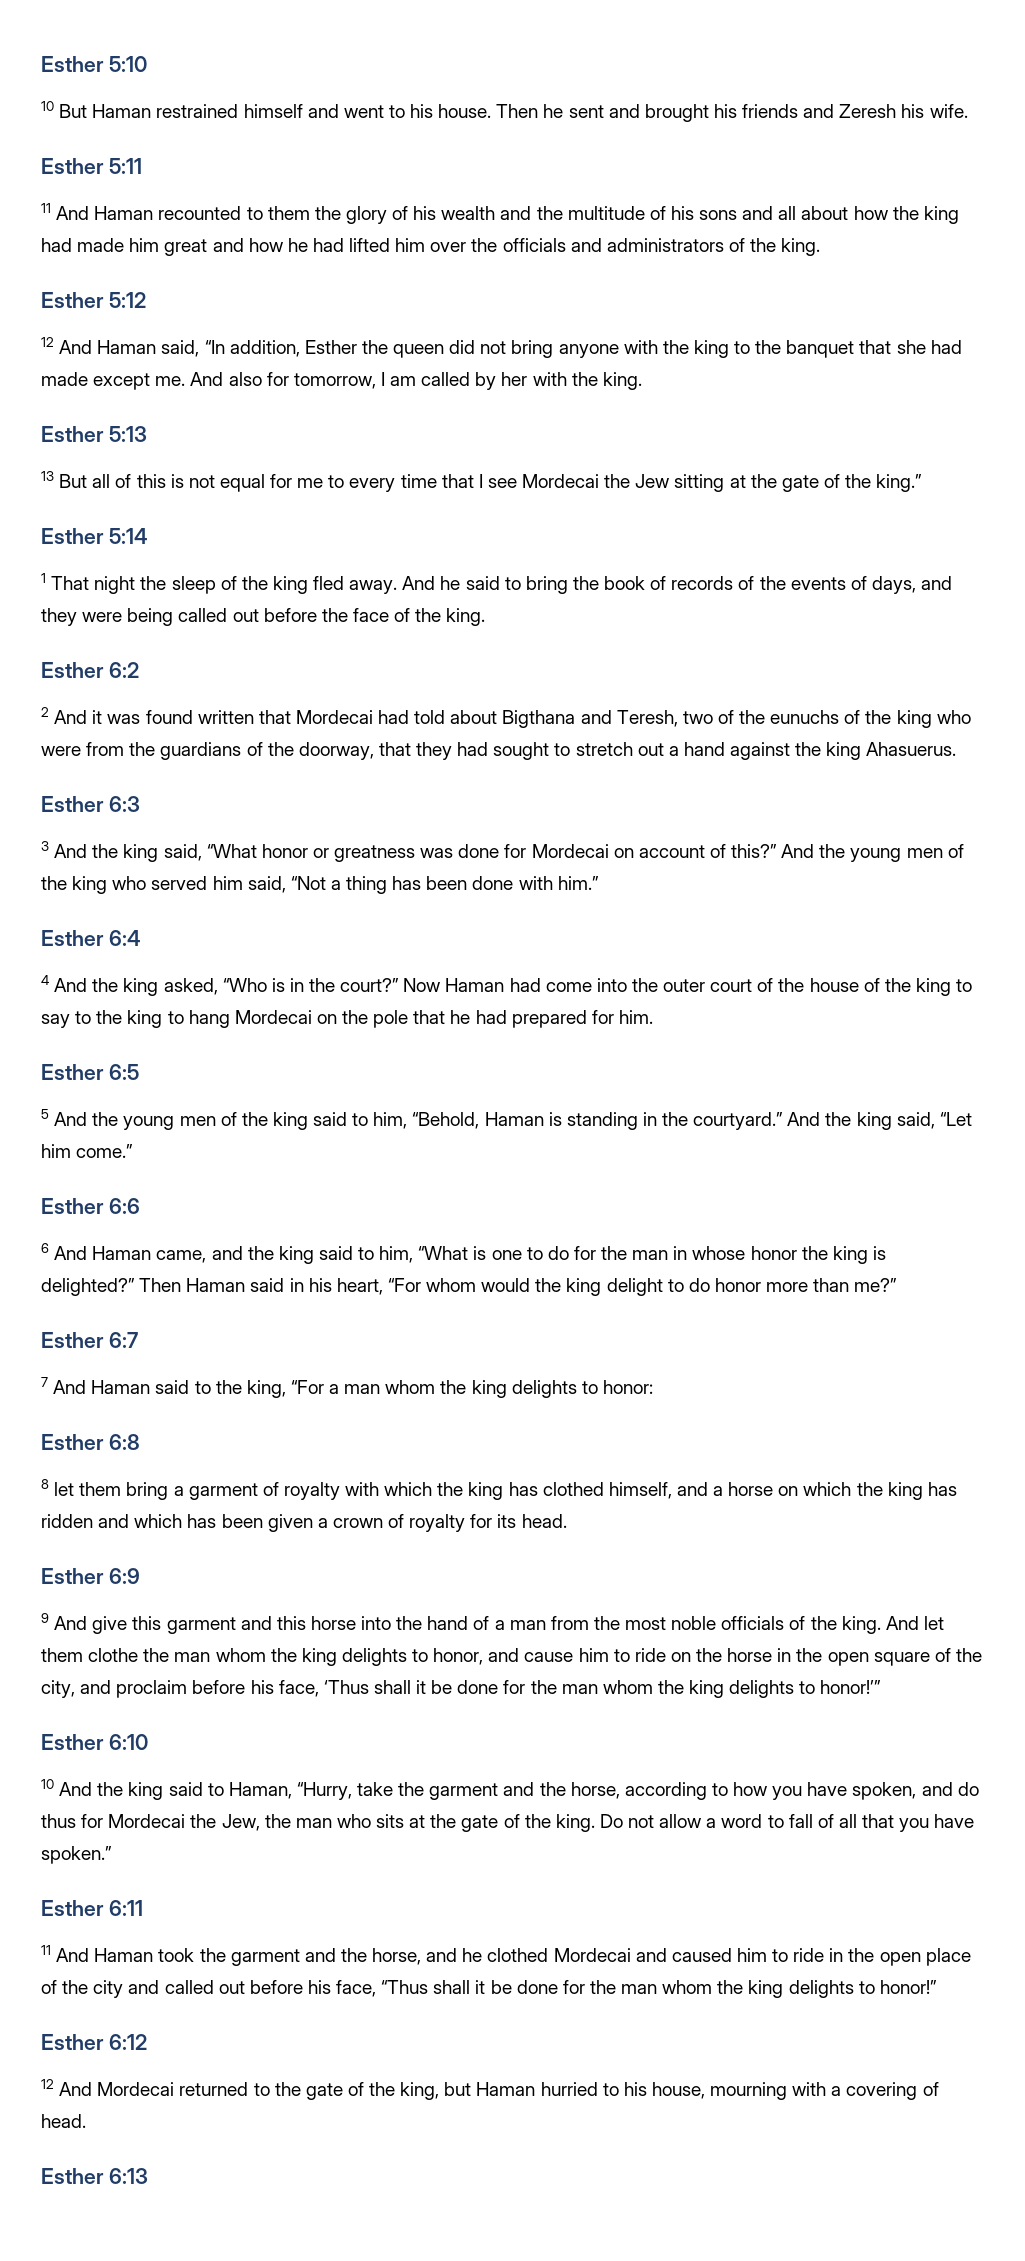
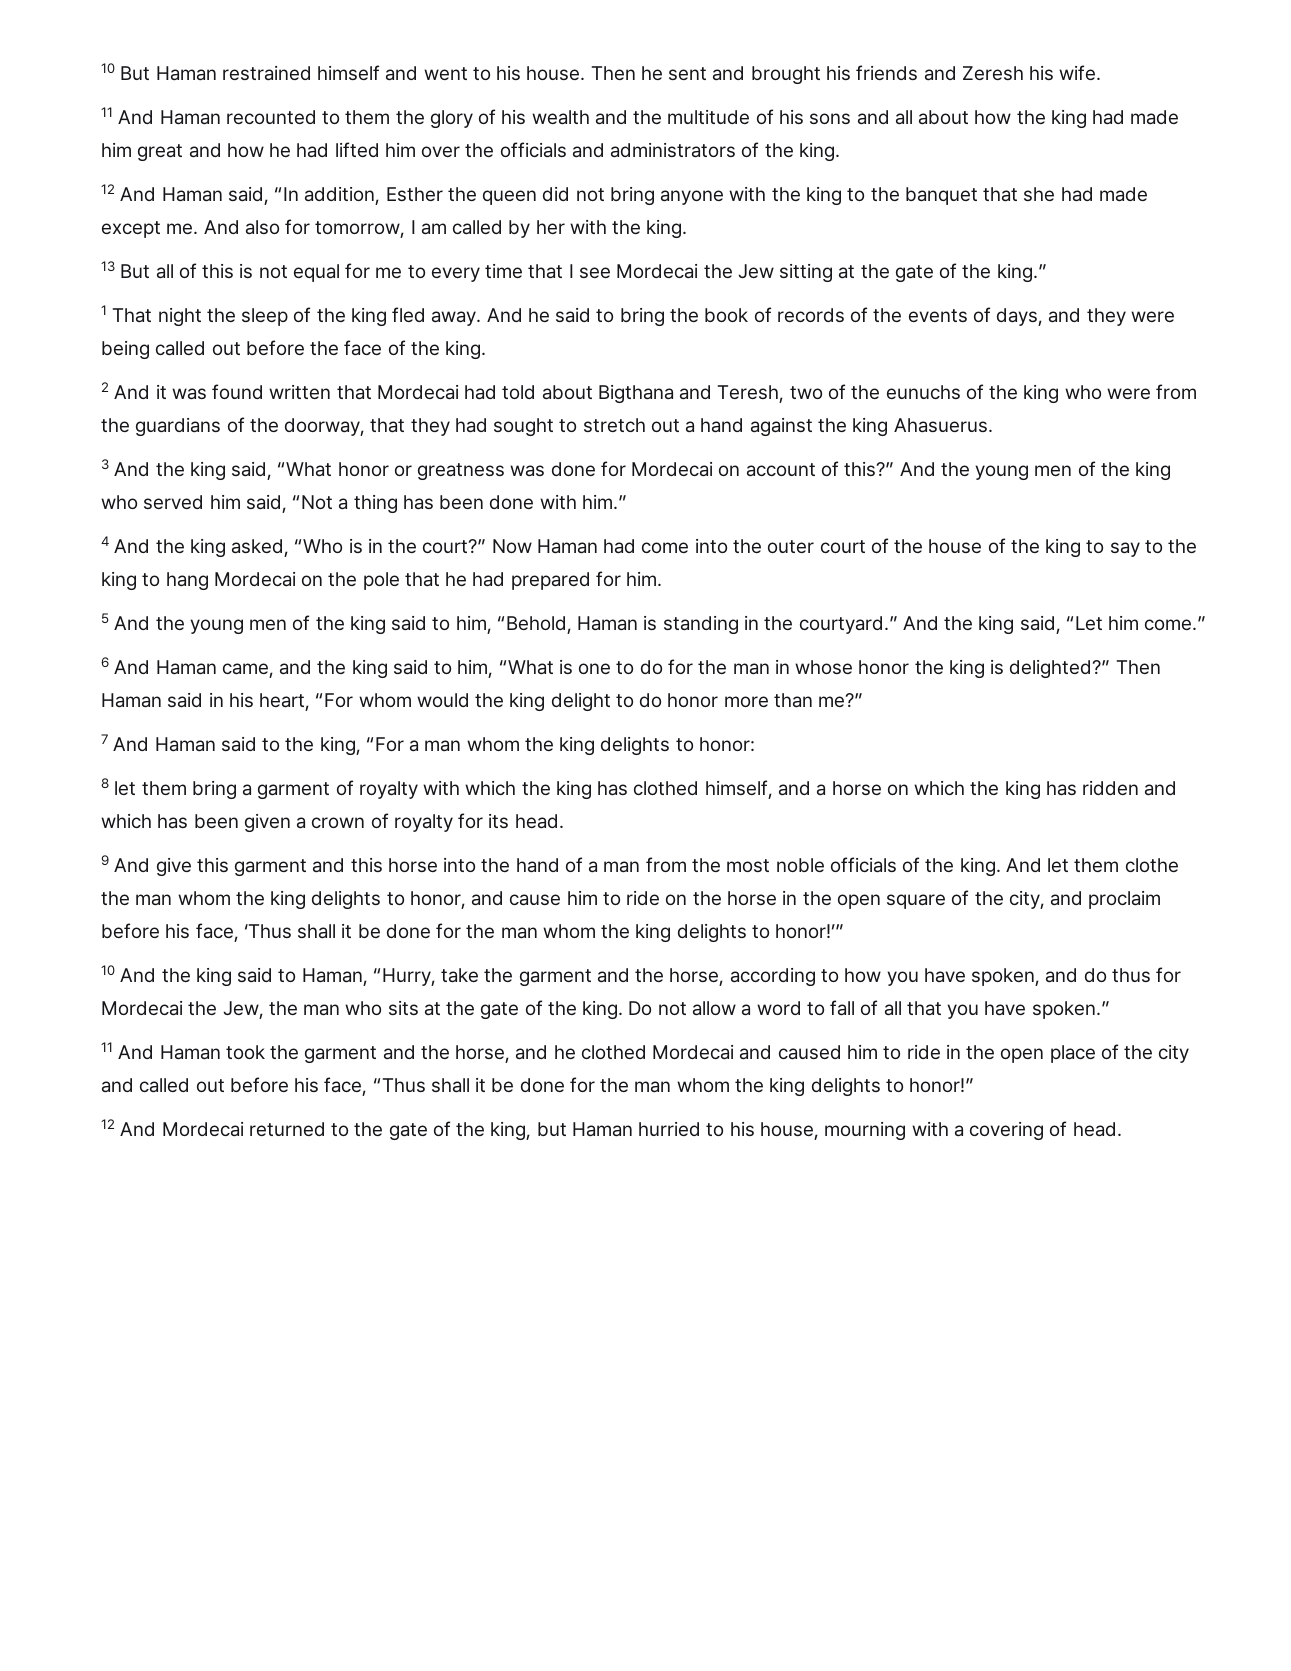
[41,56,147,72] Esther 5:10 // -> (101, 68) none
[41,158,142,174] // Esther 5:11 -> (1102, 73) none
[41,292,146,308] // Esther 5:12 -> (840, 152) none
[41,426,147,442] // Esther 5:13 -> (688, 229) none
[41,528,148,544] // Esther 5:14 -> (1047, 273) none
[41,662,139,678] // Esther 6:2 -> (487, 350) none
[41,796,140,812] // Esther 6:3 -> (993, 425) none
[41,930,141,946] // Esther 6:4 -> (627, 502) none
[41,1064,139,1080] // Esther 6:5 -> (663, 579) none
[41,1198,140,1214] // Esther 6:6 -> (1207, 623) none
[41,1332,138,1348] // Esther 6:7 -> (864, 700) none
[41,1434,140,1450] // Esther 6:8 -> (755, 744) none
[41,1568,140,1584] // Esther 6:9 -> (564, 821) none
[41,1734,148,1750] // Esther 6:10 -> (845, 931) none
[41,1900,143,1916] // Esther 6:11 -> (1110, 1010) none
[41,2034,147,2050] // Esther 6:12 -> (975, 1085) none
[41,2168,148,2184] // Esther 6:13 -> (1122, 1129) none

